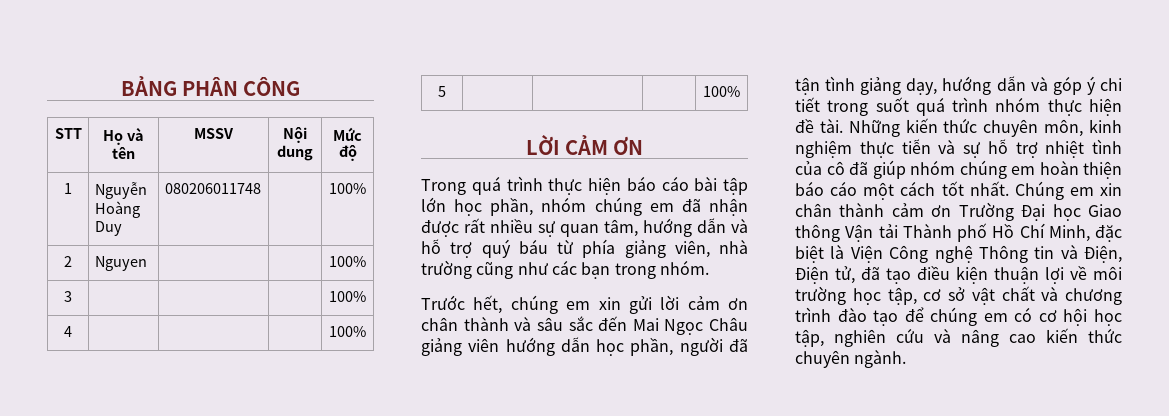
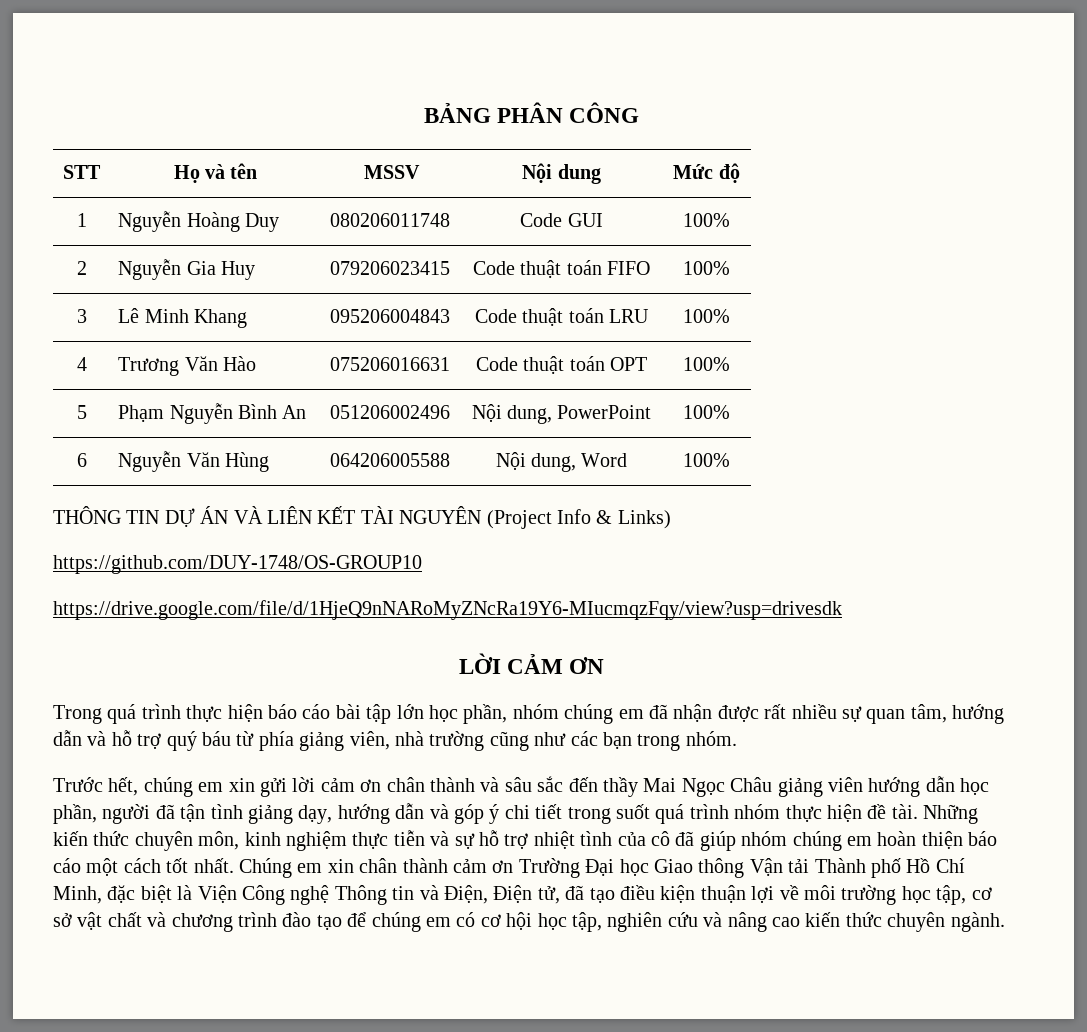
(261, 188) none -> [520,213,603,227] Code GUI
[94,256,147,271] [329,256,366,267] [64,291,72,302] [329,291,366,302] [64,326,72,337] [329,326,366,337] [438,86,446,97] [703,86,740,97] Nguyen | | | 100% // 3 | | | | 100% // 4 | | | | 100% // 5 | | | | 100% -> [118,259,255,280] [330,261,451,275] [472,260,651,278] [683,261,730,275] [76,309,87,323] [118,308,247,328] [330,309,451,323] [474,308,650,326] [683,309,730,323] [76,357,87,371] [118,356,256,376] [330,357,451,371] [475,356,648,374] [683,357,730,371] [76,405,87,419] [118,403,307,424] [330,405,451,419] [471,404,652,424] [683,405,730,419] [76,453,87,467] [118,451,269,472] [330,453,451,467] [495,452,628,472] [683,453,730,467] [53,506,671,529] [53,555,422,574] [53,600,842,620] Nguyễn Gia Huy | 079206023415 | Code thuật toán FIFO | 100% // 3 | Lê Minh Khang | 095206004843 | Code thuật toán LRU | 100% // 4 | Trương Văn Hào | 075206016631 | Code thuật toán OPT | 100% // 5 | Phạm Nguyễn Bình An | 051206002496 | Nội dung, PowerPoint | 100% // 6 | Nguyễn Văn Hùng | 064206005588 | Nội dung, Word | 100% // THÔNG TIN DỰ ÁN VÀ LIÊN KẾT TÀI NGUYÊN (Project Info & Links) // https://github.com/DUY-1748/OS-GROUP10 // https://drive.google.com/file/d/1HjeQ9nNARoMyZNcRa19Y6-MIucmqzFqy/view?usp=drivesdk
(628, 323) none -> [602,777,638,797] thầy

